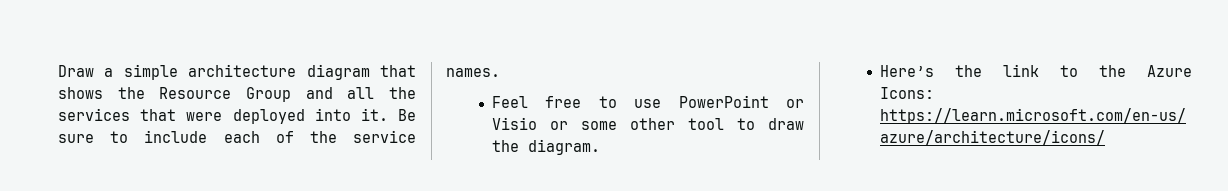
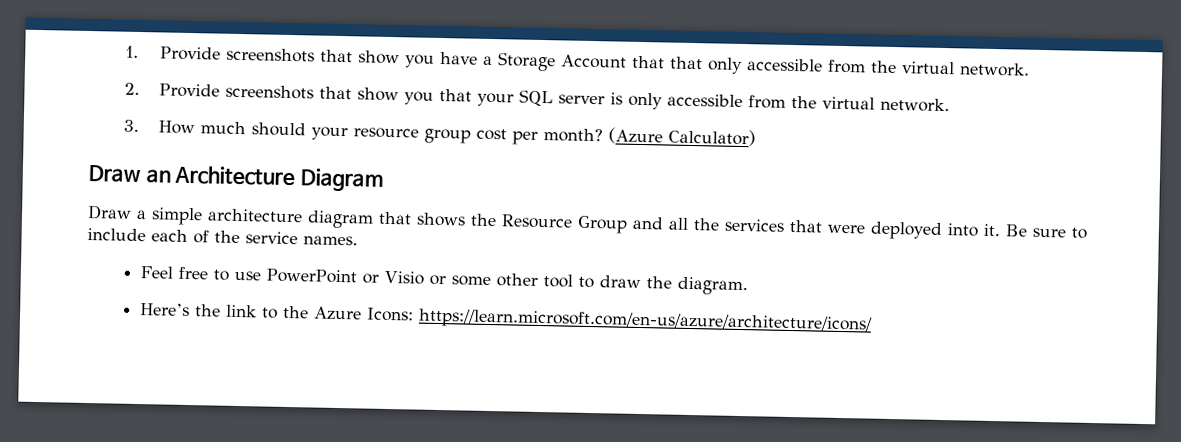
(58, 71) none -> [125,45,1030,77] [124,82,950,113] [123,119,756,147] [88,165,384,192] 1. Provide screenshots that show you have a Storage Account that that only accessible from the virtual network. // 2. Provide screenshots that show you that your SQL server is only accessible from the virtual network. // 3. How much should your resource group cost per month? (Azure Calculator) // Draw an Architecture Diagram //

